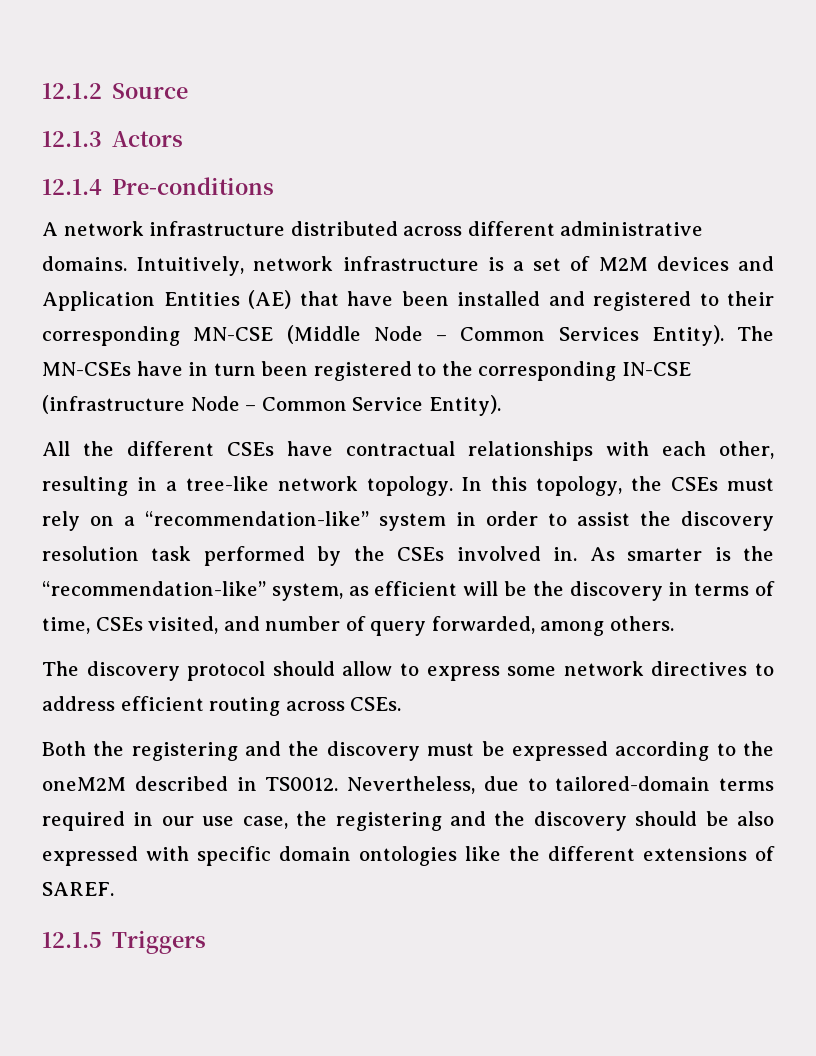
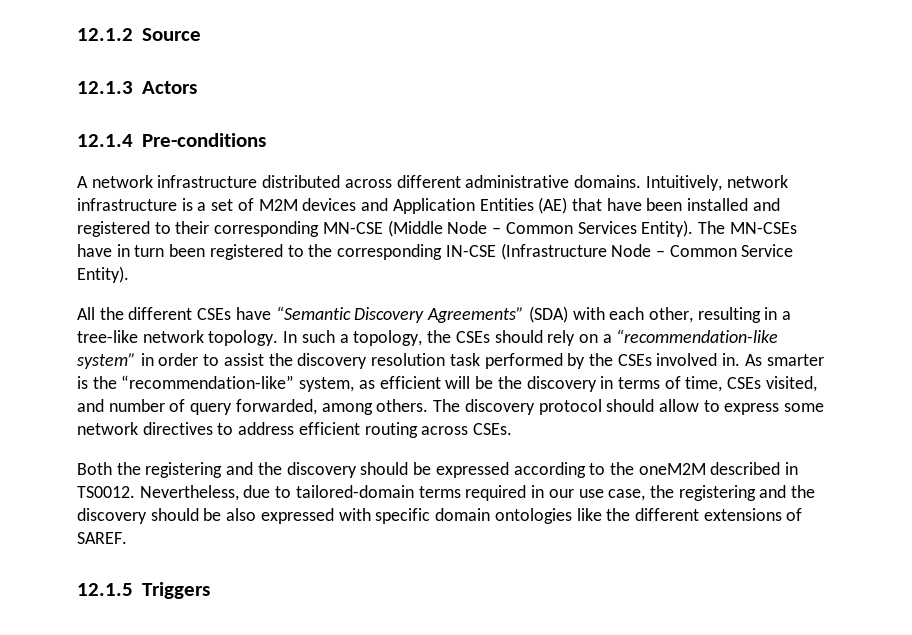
[42,395,185,414] (infrastructure -> [500,243,607,260] (Infrastructure
[346,441,593,461] contractual relationships -> [275,306,568,323] “Semantic Discovery Agreements” (SDA)
[491,476,528,491] this -> [301,330,349,343] such a
[727,478,775,491] must -> [494,330,543,343] should
[145,511,446,531] “recommendation-like” system -> [616,329,779,343] [77,353,136,369] “recommendation-like system”
(674, 623) // -> (429, 405) none
[427,743,475,756] must -> [360,462,409,475] should

